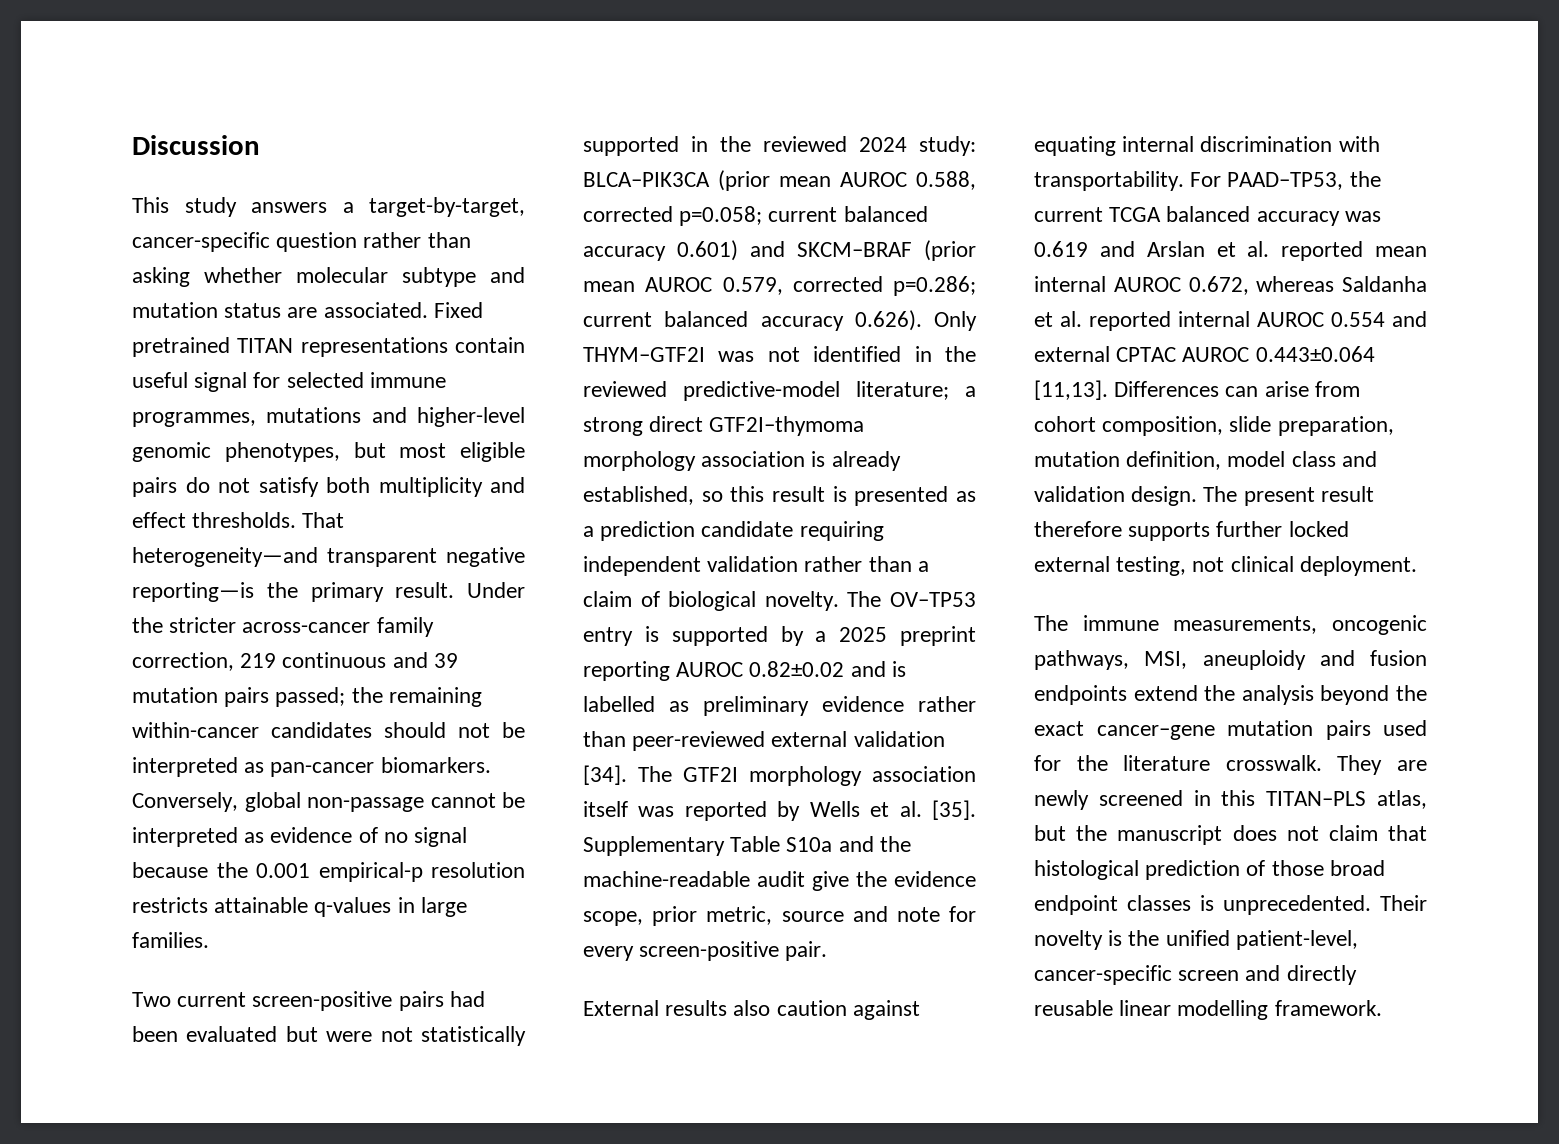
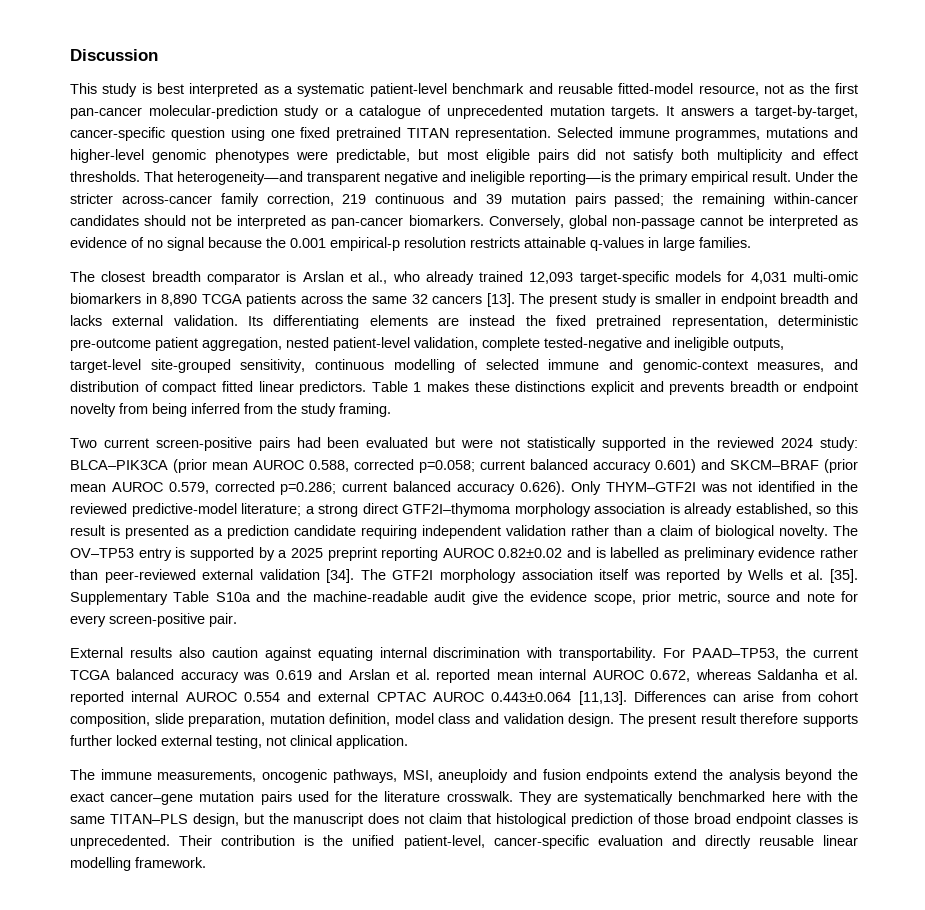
(237, 207) none -> [141,83,859,97] [70,105,674,119] is best interpreted as a systematic patient-level benchmark and reusable fitted-model resource, not as the first pan-cancer molecular-prediction study or a catalogue of unprecedented mutation targets. It
[363,232,471,248] [132,267,525,287] [132,302,483,318] [132,337,525,357] [132,372,364,392] rather than asking whether molecular subtype and mutation status are associated. Fixed pretrained TITAN representations contain useful signal for selected -> [230,127,613,141] using one fixed pretrained TITAN representation. Selected
[224,442,340,462] phenotypes, -> [214,149,411,163] phenotypes were predictable,
[185,477,210,493] do -> [577,149,597,160] did
(525, 557) none -> [442,171,525,185] and ineligible
(384, 592) none -> [691,171,748,185] empirical
(209, 940) none -> [70,271,858,285] [70,293,858,307] [70,315,859,329] [70,337,784,351] [70,359,858,373] [70,381,858,395] [70,403,391,417] // The closest breadth comparator is Arslan et al., who already trained 12,093 target-specific models for 4,031 multi-omic biomarkers in 8,890 TCGA patients across the same 32 cancers [13]. The present study is smaller in endpoint breadth and lacks external validation. Its differentiating elements are instead the fixed pretrained representation, deterministic pre-outcome patient aggregation, nested patient-level validation, complete tested-negative and ineligible outputs, target-level site-grouped sensitivity, continuous modelling of selected immune and genomic-context measures, and distribution of compact fitted linear predictors. Table 1 makes these distinctions explicit and prevents breadth or endpoint novelty from being inferred from the study framing.
[1299,556,1417,576] deployment. -> [336,735,408,749] application.
[1034,790,1427,810] newly screened in this TITAN–PLS atlas, -> [584,791,859,805] [70,813,239,827] systematically benchmarked here with the same TITAN–PLS design,
[1034,930,1103,950] novelty -> [221,835,296,846] contribution
[1178,970,1240,981] screen -> [597,835,663,846] evaluation

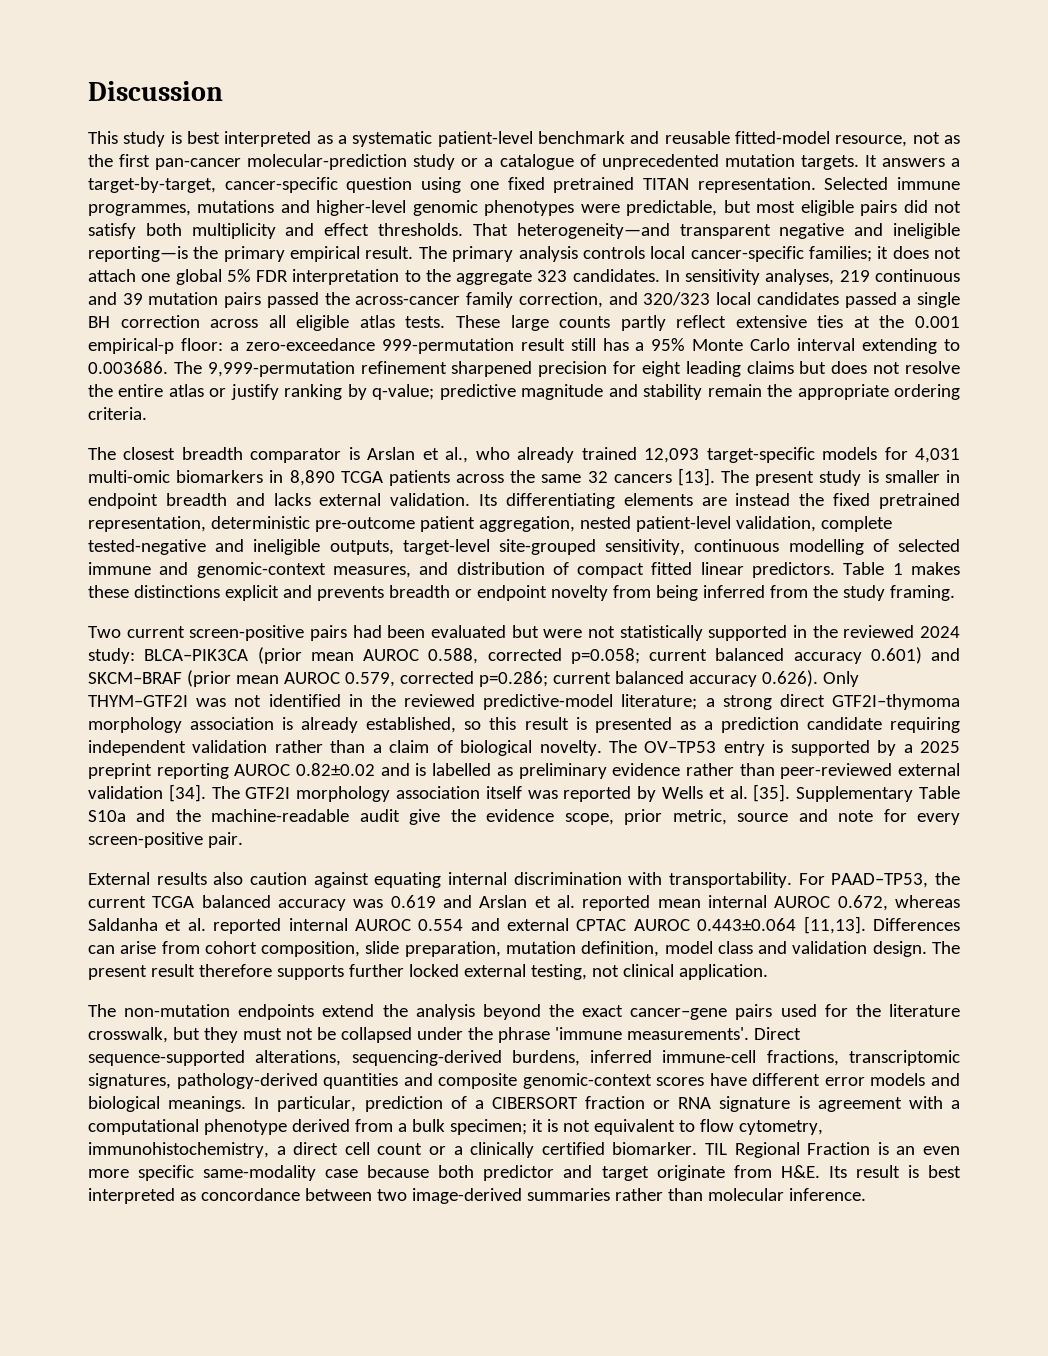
[795,171,858,182] [70,193,334,207] Under the stricter across-cancer family correction, -> [418,246,961,262] [88,269,835,285] The primary analysis controls local cancer-specific families; it does not attach one global 5% FDR interpretation to the aggregate 323 candidates. In sensitivity analyses,
[614,193,858,207] [70,215,858,229] [70,237,751,251] passed; the remaining within-cancer candidates should not be interpreted as pan-cancer biomarkers. Conversely, global non-passage cannot be interpreted as evidence of no signal because the 0.001 empirical-p resolution restricts attainable q-values in large families. -> [266,292,961,308] [88,315,960,331] [88,338,961,354] [88,361,960,377] [88,384,961,400] [88,407,147,420] passed the across-cancer family correction, and 320/323 local candidates passed a single BH correction across all eligible atlas tests. These large counts partly reflect extensive ties at the 0.001 empirical-p floor: a zero-exceedance 999-permutation result still has a 95% Monte Carlo interval extending to 0.003686. The 9,999-permutation refinement sharpened precision for eight leading claims but does not resolve the entire atlas or justify ranking by q-value; predictive magnitude and stability remain the appropriate ordering criteria.
[100,769,581,783] immune measurements, oncogenic pathways, MSI, aneuploidy and fusion -> [124,1004,231,1017] non-mutation
[199,791,255,802] mutation -> (728, 1014) none
[446,791,859,805] [70,813,858,827] [70,835,859,849] [70,857,206,871] crosswalk. They are systematically benchmarked here with the same TITAN–PLS design, but the manuscript does not claim that histological prediction of those broad endpoint classes is unprecedented. Their contribution is the unified patient-level, cancer-specific evaluation and directly reusable linear modelling framework. -> [88,1027,801,1043] [88,1050,961,1066] [88,1073,960,1089] [88,1096,960,1112] [88,1119,823,1135] [88,1142,961,1158] [88,1165,962,1181] [88,1188,866,1204] crosswalk, but they must not be collapsed under the phrase 'immune measurements'. Direct sequence-supported alterations, sequencing-derived burdens, inferred immune-cell fractions, transcriptomic signatures, pathology-derived quantities and composite genomic-context scores have different error models and biological meanings. In particular, prediction of a CIBERSORT fraction or RNA signature is agreement with a computational phenotype derived from a bulk specimen; it is not equivalent to flow cytometry, immunohistochemistry, a direct cell count or a clinically certified biomarker. TIL Regional Fraction is an even more specific same-modality case because both predictor and target originate from H&E. Its result is best interpreted as concordance between two image-derived summaries rather than molecular inference.

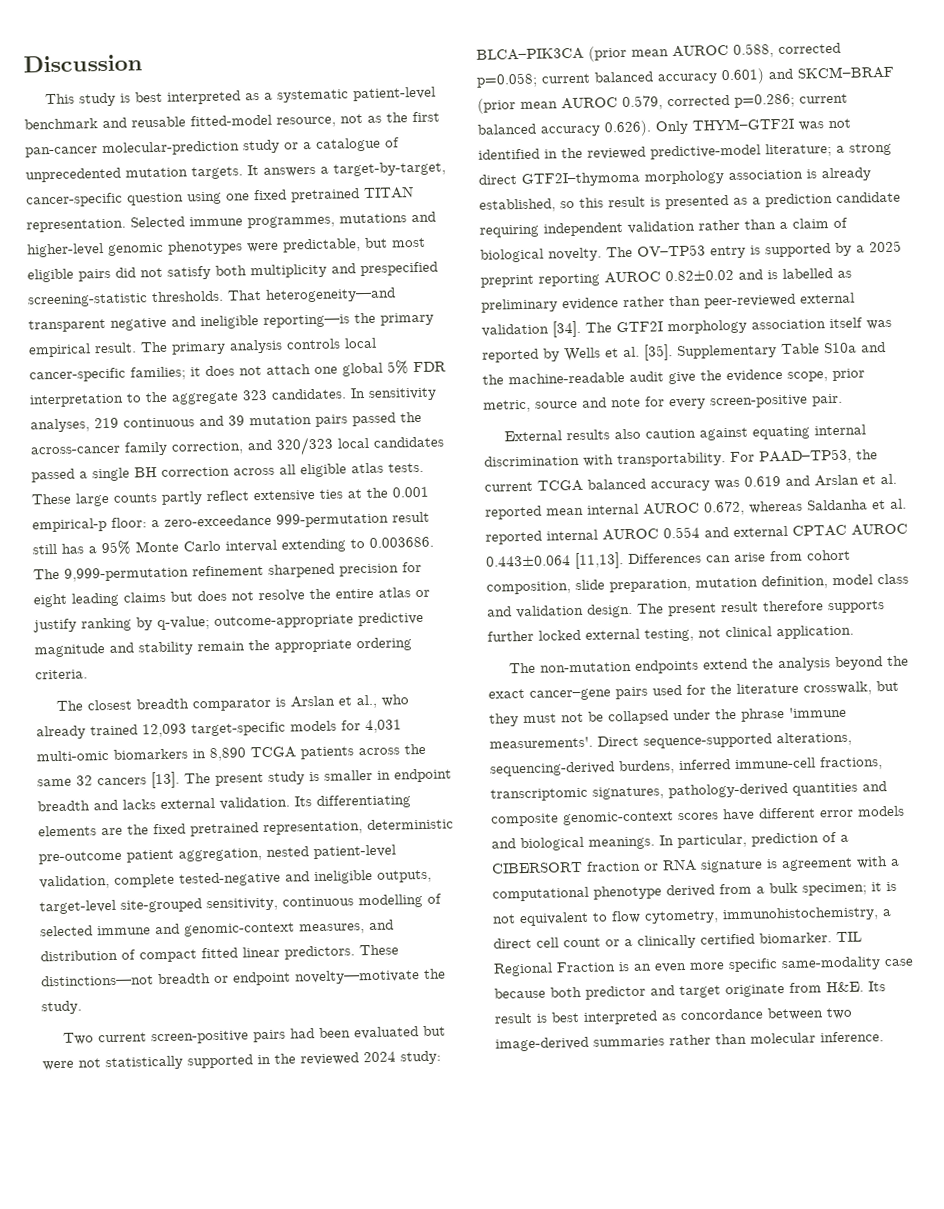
[324,223,370,236] effect -> [360,261,438,277] [27,293,148,308] prespecified screening-statistic
(435, 392) none -> [214,614,354,629] outcome-appropriate
[735,493,791,506] instead -> (123, 831) none
[843,562,960,575] [88,585,955,601] Table 1 makes these distinctions explicit and prevents breadth or endpoint novelty from being inferred from the study framing. -> [359,944,399,956] [41,968,446,987] [41,1000,82,1015] These distinctions—not breadth or endpoint novelty—motivate the study.

